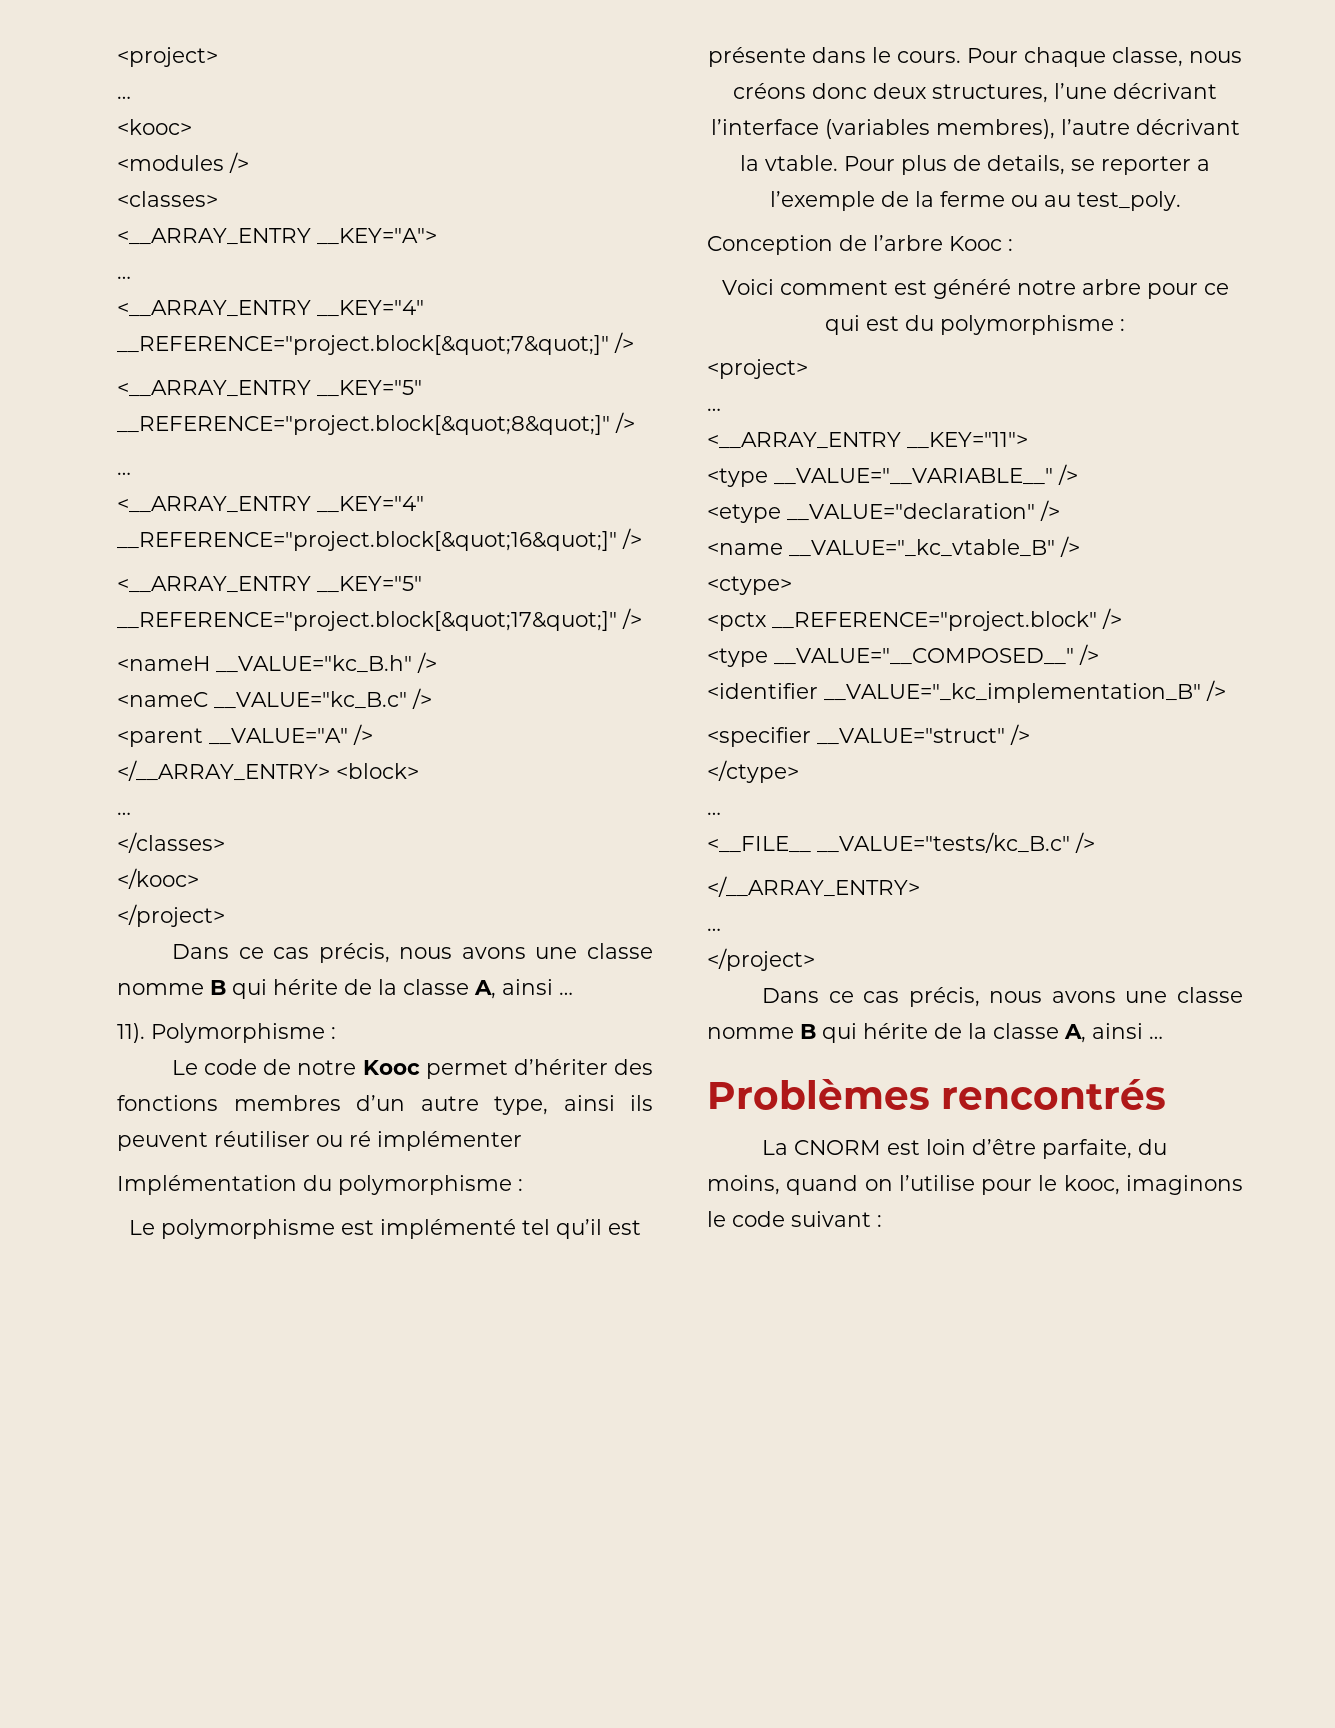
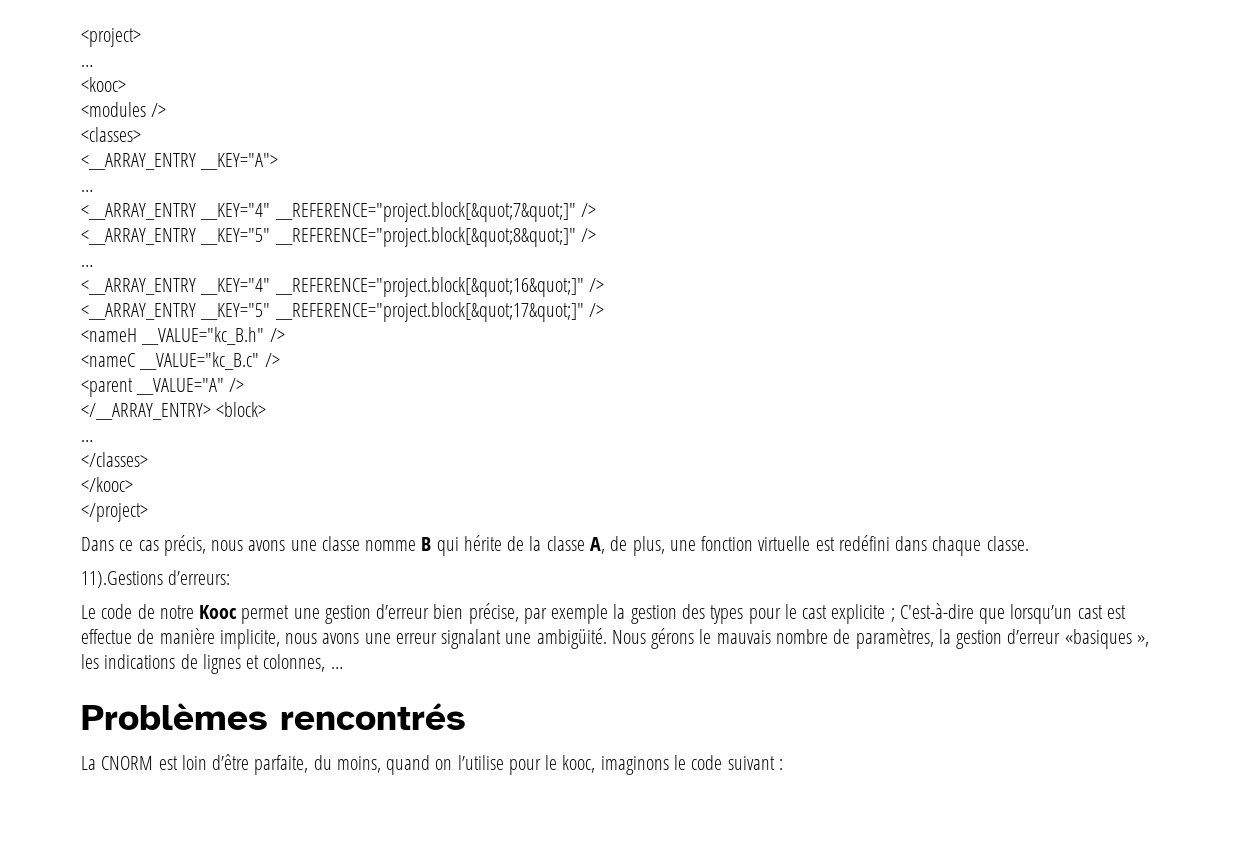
[502,979,573,995] [117,1023,336,1043] ainsi … // 11). Polymorphisme : -> [610,535,1029,556] [81,570,231,588] de plus, une fonction virtuelle est redéfini dans chaque classe. // 11).Gestions d’erreurs:
[513,1059,653,1075] [117,1095,653,1115] [117,1131,522,1151] [117,1175,523,1195] [129,1219,641,1239] [708,47,1242,67] [733,83,1217,103] [710,119,1240,139] [740,155,1210,175] [769,191,1181,211] [707,235,1013,255] [721,279,1229,299] [825,315,1125,335] [707,359,808,379] [707,408,721,411] [707,432,1028,449] [707,464,1078,487] [707,500,1060,523] [707,536,1080,557] [707,576,792,595] [707,608,1122,631] [707,644,1099,667] [707,680,1226,703] [707,724,1030,747] [707,760,799,783] [707,812,721,815] [707,832,1095,853] [707,876,920,897] [707,928,721,931] [707,948,815,971] [762,987,1243,1007] [707,1023,1143,1043] d’hériter des fonctions membres d’un autre type, ainsi ils peuvent réutiliser ou ré implémenter // Implémentation du polymorphisme : // Le polymorphisme est implémenté tel qu’il est présente dans le cours. Pour chaque classe, nous créons donc deux structures, l’une décrivant l’interface (variables membres), l’autre décrivant la vtable. Pour plus de details, se reporter a l’exemple de la ferme ou au test_poly. // Conception de l’arbre Kooc : // Voici comment est généré notre arbre pour ce qui est du polymorphisme : // <project> // … // <__ARRAY_ENTRY __KEY="11"> // <type __VALUE="__VARIABLE__" /> // <etype __VALUE="declaration" /> // <name __VALUE="_kc_vtable_B" /> // <ctype> // <pctx __REFERENCE="project.block" /> // <type __VALUE="__COMPOSED__" /> // <identifier __VALUE="_kc_implementation_B" /> // <specifier __VALUE="struct" /> // </ctype> // … // <__FILE__ __VALUE="tests/kc_B.c" /> // </__ARRAY_ENTRY> // … // </project> // Dans ce cas précis, nous avons une classe nomme B qui hérite de la classe A, ainsi -> [293,603,1126,624] [81,628,1149,649] [81,654,326,674] une gestion d’erreur bien précise, par exemple la gestion des types pour le cast explicite ; C'est-à-dire que lorsqu’un cast est effectue de manière implicite, nous avons une erreur signalant une ambigüité. Nous gérons le mauvais nombre de paramètres, la gestion d’erreur «basiques », les indications de lignes et colonnes,

